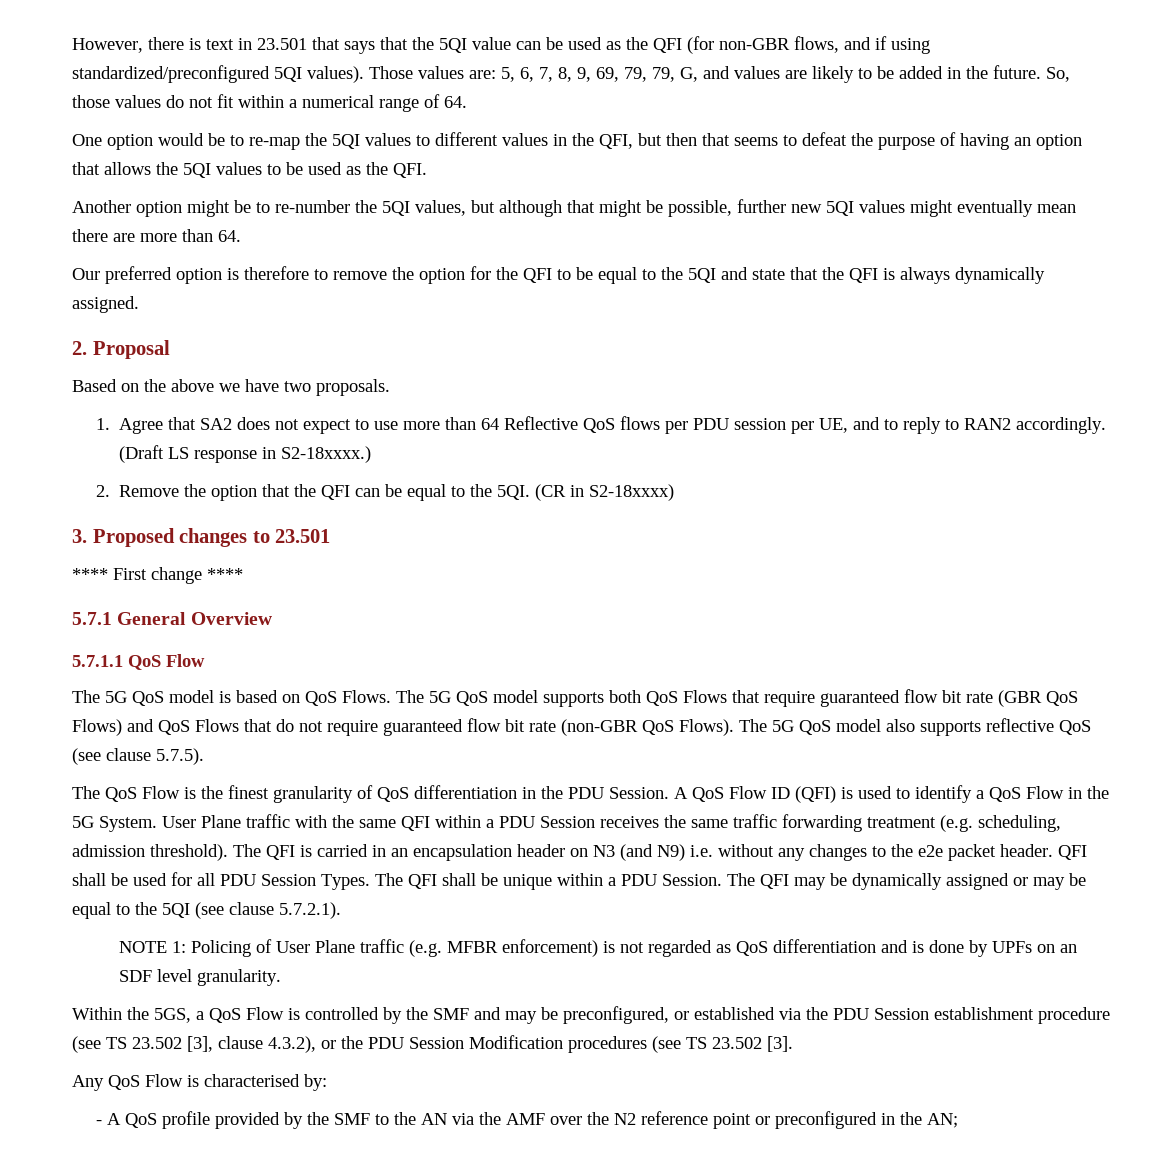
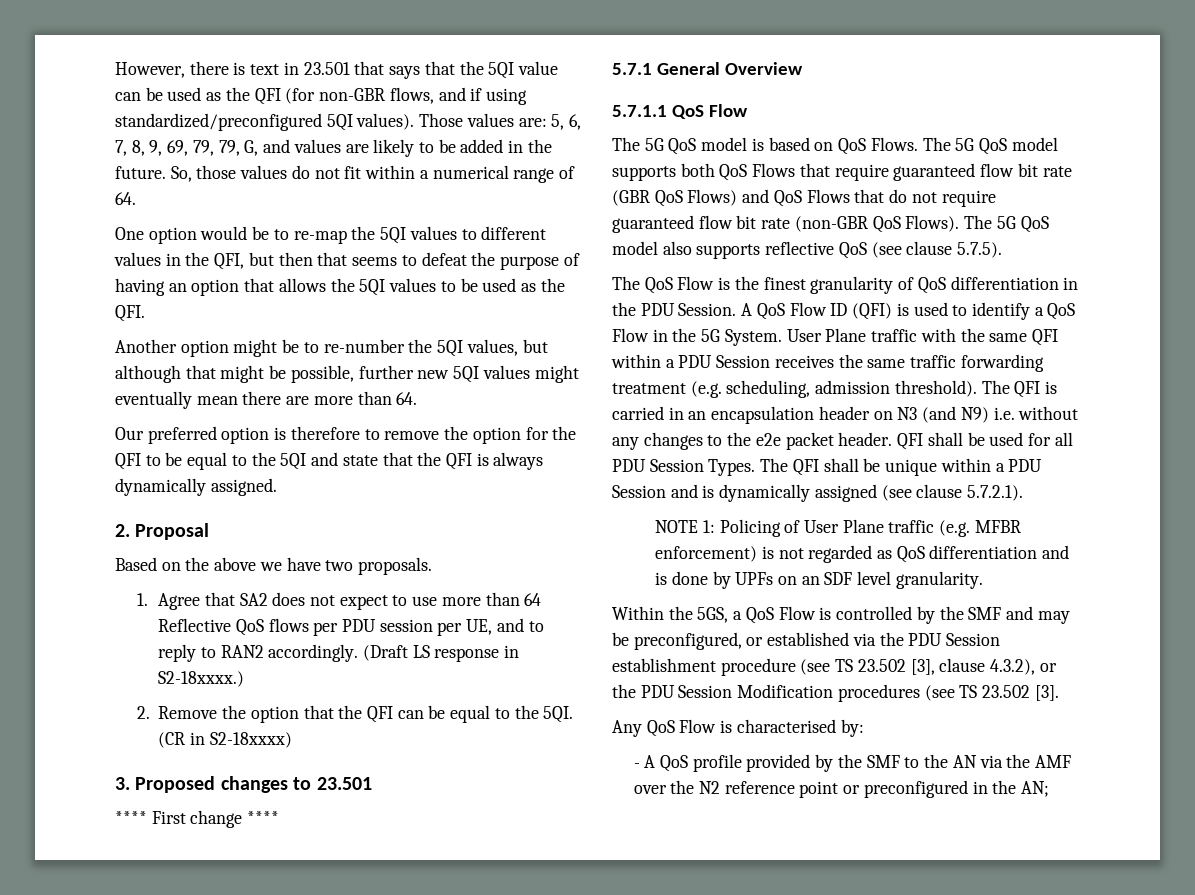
[662,873,1086,890] [72,902,190,919] Session. The QFI may be dynamically assigned or may be equal to the 5QI -> [612,484,877,502] Session and is dynamically assigned

